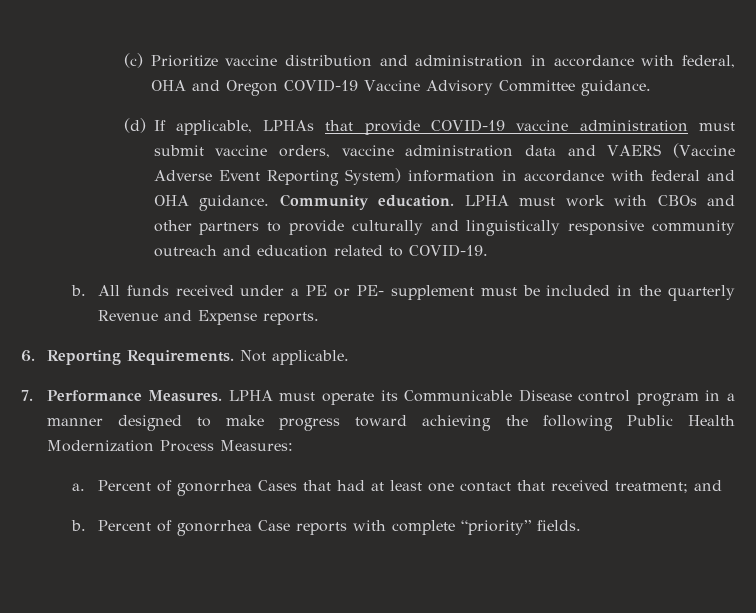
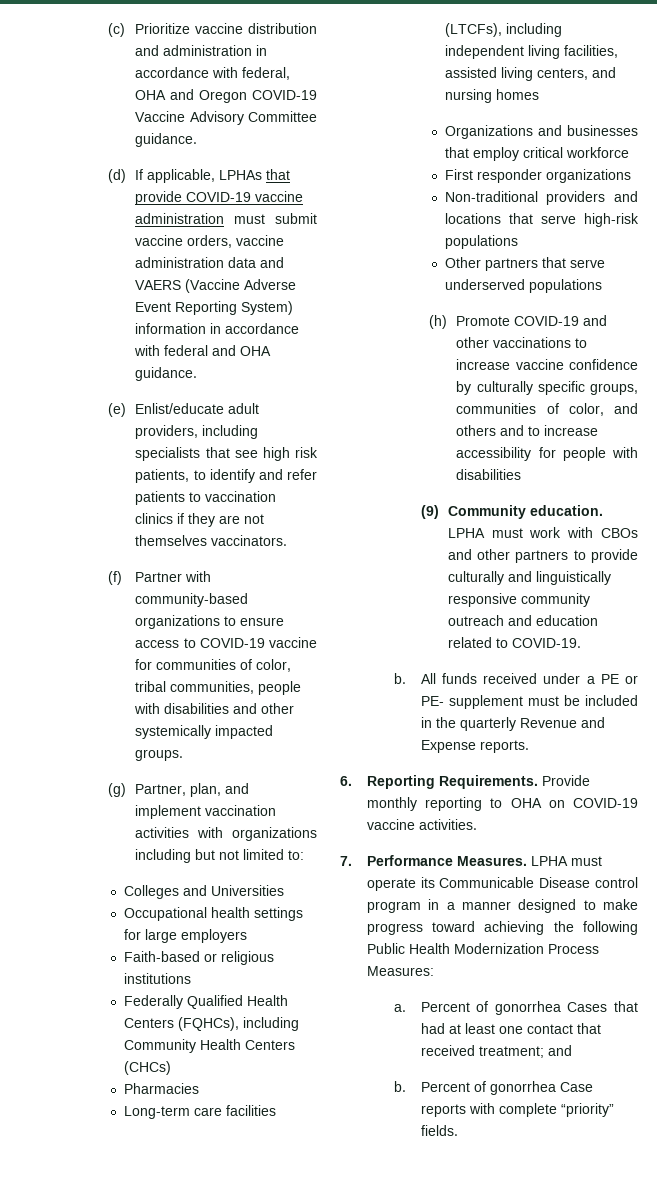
(270, 203) none -> [108,403,260,417] [135,425,259,439] [135,447,318,461] [135,469,317,483] [135,491,277,505] [135,513,265,527] [135,535,288,546] [108,571,212,585] [135,593,249,607] [135,615,285,629] [135,637,317,648] [135,659,292,672] [135,681,302,695] [134,703,295,714] [135,725,274,739] [135,749,184,761] [108,783,250,797] [135,805,277,819] [135,827,317,841] [135,849,305,863] [123,885,284,899] [123,907,303,921] [123,929,247,943] [123,951,274,965] [123,973,191,984] [123,995,288,1009] [123,1017,299,1031] [123,1039,295,1053] [123,1061,171,1075] [123,1083,199,1094] [123,1105,276,1119] [444,23,562,37] [444,45,618,59] [444,67,616,81] [444,89,539,103] [444,125,638,139] [444,147,629,161] [444,169,631,183] [444,191,638,205] [444,213,639,227] [444,235,518,249] [444,257,605,271] [444,279,602,293] [429,315,608,329] [456,337,588,348] [456,359,638,370] [456,381,638,395] [456,403,638,416] [456,425,599,436] [456,447,638,461] [456,469,522,480] [420,505,439,519] // (e) Enlist/educate adult providers, including specialists that see high risk patients, to identify and refer patients to vaccination clinics if they are not themselves vaccinators. // (f) Partner with community-based organizations to ensure access to COVID-19 vaccine for communities of color, tribal communities, people with disabilities and other systemically impacted groups. // (g) Partner, plan, and implement vaccination activities with organizations including but not limited to: // Colleges and Universities // Occupational health settings for large employers // Faith-based or religious institutions // Federally Qualified Health Centers (FQHCs), including Community Health Centers (CHCs) // Pharmacies // Long-term care facilities (LTCFs), including independent living facilities, assisted living centers, and nursing homes // Organizations and businesses that employ critical workforce // First responder organizations // Non-traditional providers and locations that serve high-risk populations // Other partners that serve underserved populations // (h) Promote COVID-19 and other vaccinations to increase vaccine confidence by culturally specific groups, communities of color, and others and to increase accessibility for people with disabilities // (9)
[239,350,349,365] Not applicable. -> [541,775,590,786] [366,797,638,811] [366,819,477,830] Provide monthly reporting to OHA on COVID-19 vaccine activities.

